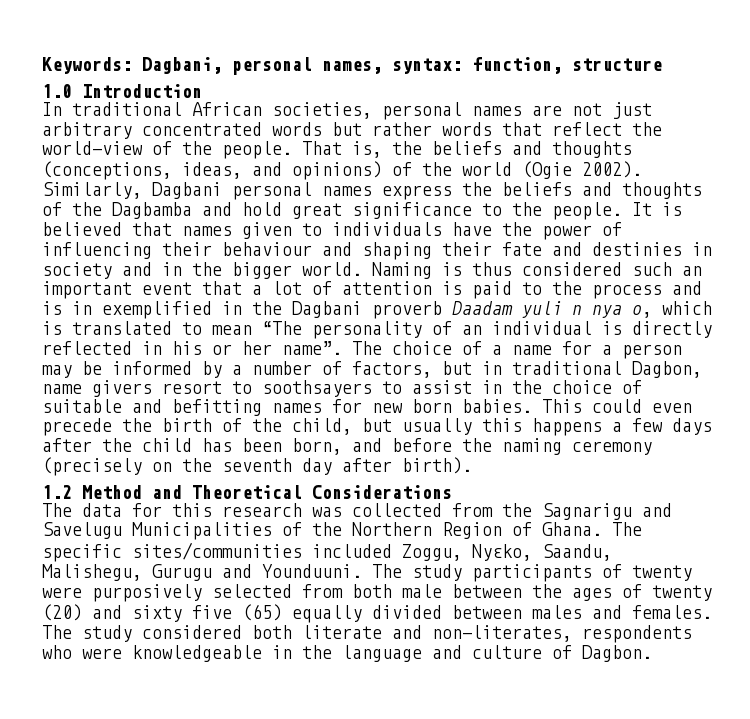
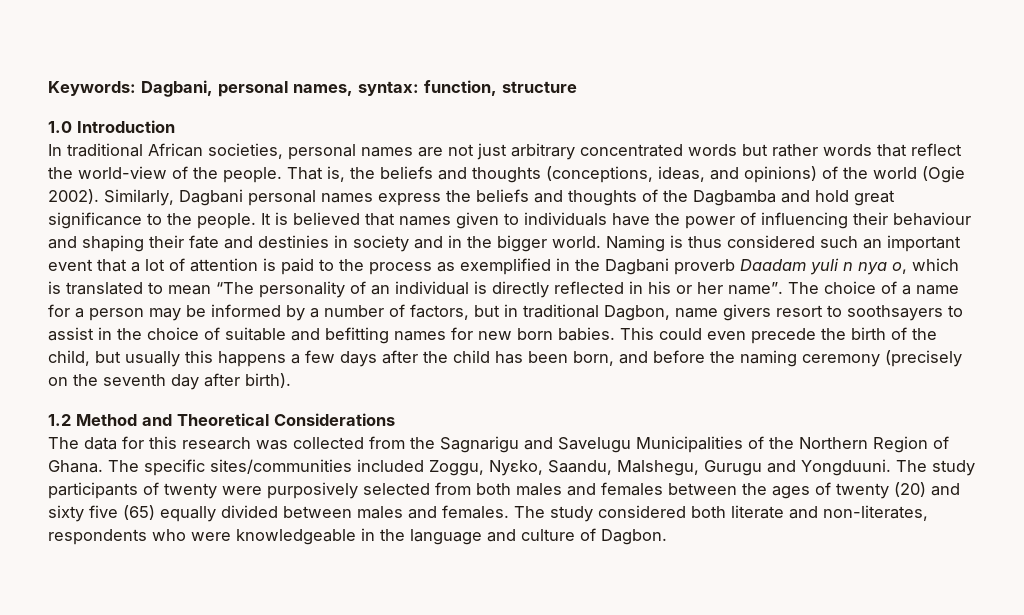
[672,281,702,295] [42,301,92,315] and is in -> [437,262,455,272] as
[42,564,142,581] Malishegu, -> [617,460,699,476] Malshegu,
[262,564,362,578] Younduuni. -> [801,459,891,476] Yongduuni.
[402,584,442,598] male -> [516,482,663,496] males and females

